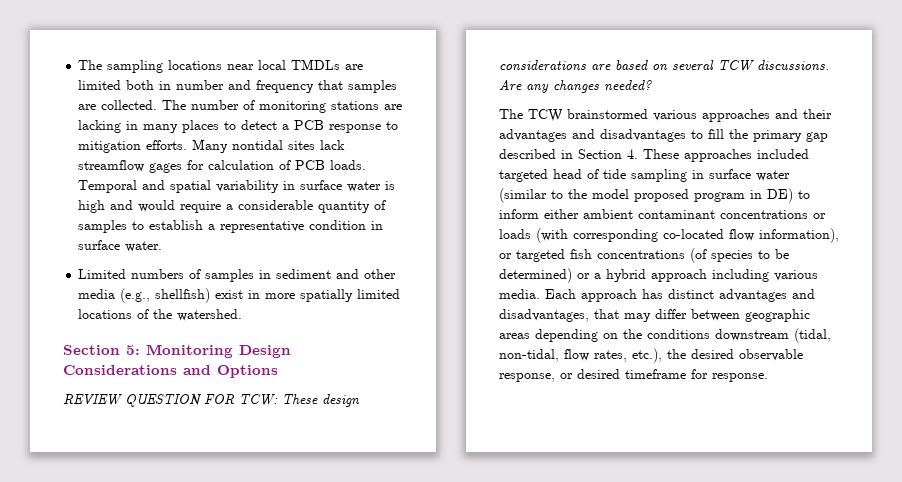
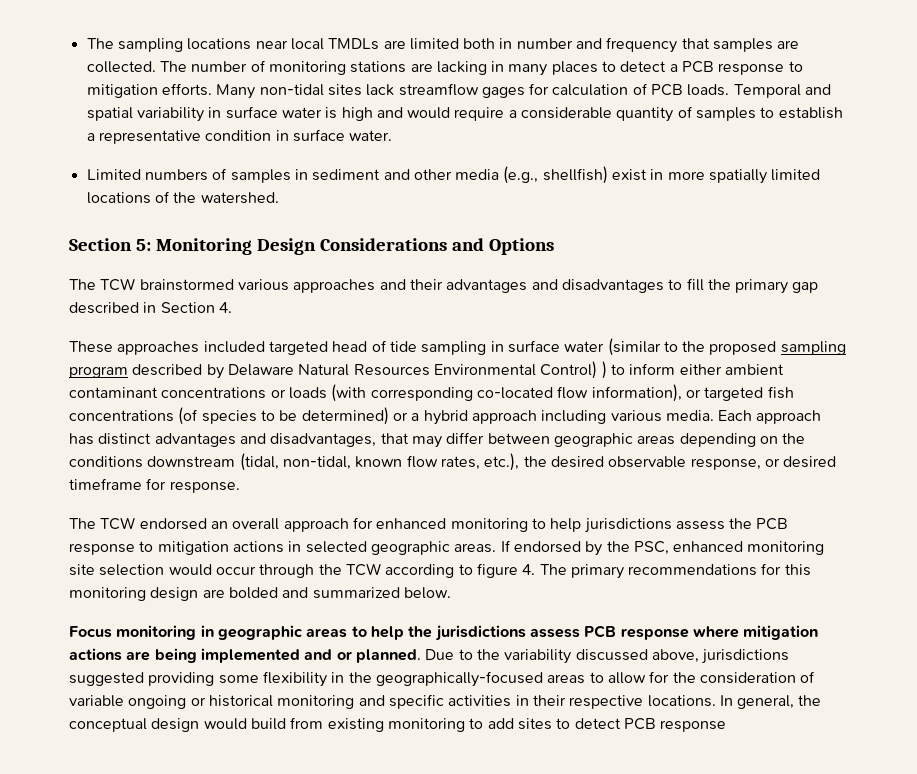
[232,140,284,150] nontidal -> [259,84,324,96] non-tidal
[63,394,360,407] [499,60,829,71] [499,80,652,93] // REVIEW QUESTION FOR TCW: These design considerations are based on several TCW discussions. Are any changes needed? -> (554, 246) none
(638, 154) none -> (232, 307) //
[592,188,793,203] model proposed program in DE) -> [709,341,846,355] [69,361,607,379] proposed sampling program described by Delaware Natural Resources Environmental Control) )
(559, 355) none -> [355,456,403,468] known
(768, 377) none -> [69,517,789,533] [69,540,825,556] [69,563,811,579] [69,587,451,601] [69,625,819,641] [69,648,790,664] [69,671,816,687] [69,694,822,709] [69,717,727,732] // The TCW endorsed an overall approach for enhanced monitoring to help jurisdictions assess the PCB response to mitigation actions in selected geographic areas. If endorsed by the PSC, enhanced monitoring site selection would occur through the TCW according to figure 4. The primary recommendations for this monitoring design are bolded and summarized below. // Focus monitoring in geographic areas to help the jurisdictions assess PCB response where mitigation actions are being implemented and or planned. Due to the variability discussed above, jurisdictions suggested providing some flexibility in the geographically-focused areas to allow for the consideration of variable ongoing or historical monitoring and specific activities in their respective locations. In general, the conceptual design would build from existing monitoring to add sites to detect PCB response

